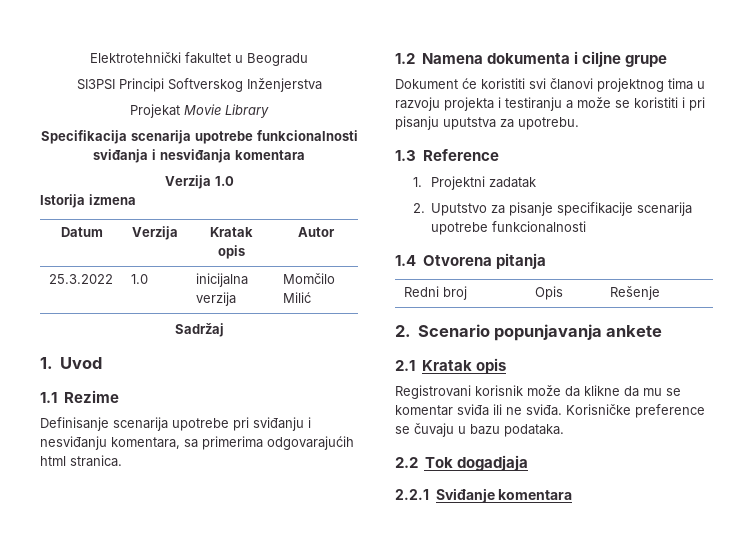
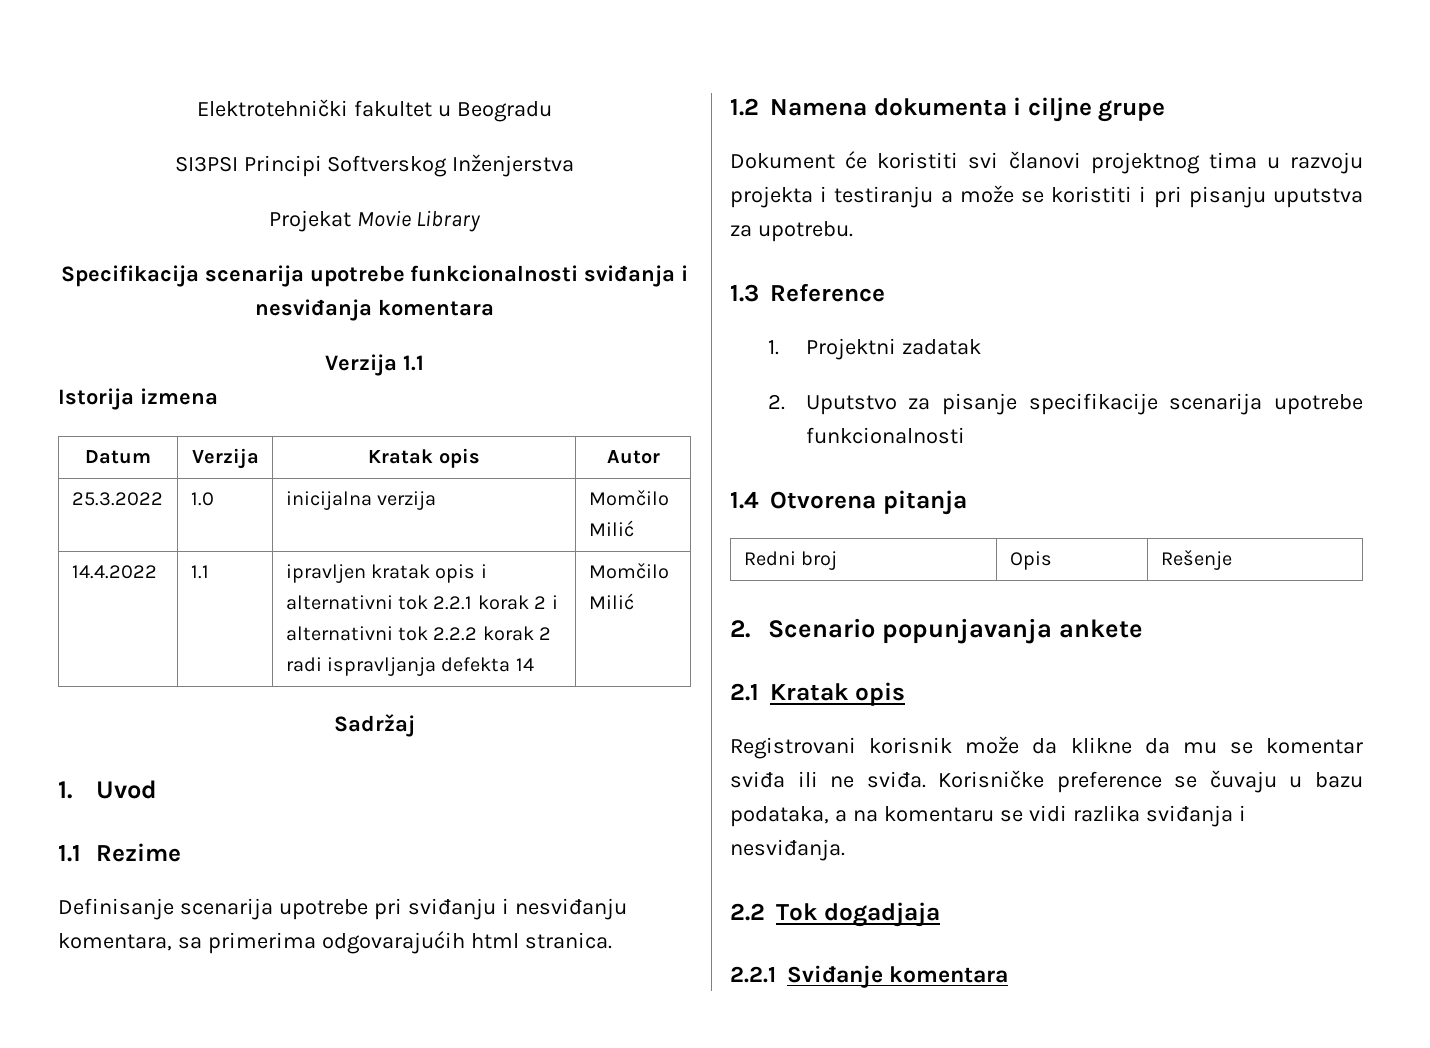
[214,176,234,186] 1.0 -> [402,355,424,371] 1.1
(311, 297) none -> [71,565,157,579] [190,565,209,579] [285,564,487,583] [285,595,558,610] [285,626,552,641] [285,657,534,676] [588,563,669,579] [588,593,634,610] // 14.4.2022 | 1.1 | ipravljen kratak opis i alternativni tok 2.2.1 korak 2 i alternativni tok 2.2.2 korak 2 radi ispravljanja defekta 14 | Momčilo Milić
[504,424,564,437] podataka. -> [730,805,1246,827] [730,839,845,861] podataka, a na komentaru se vidi razlika sviđanja i nesviđanja.

